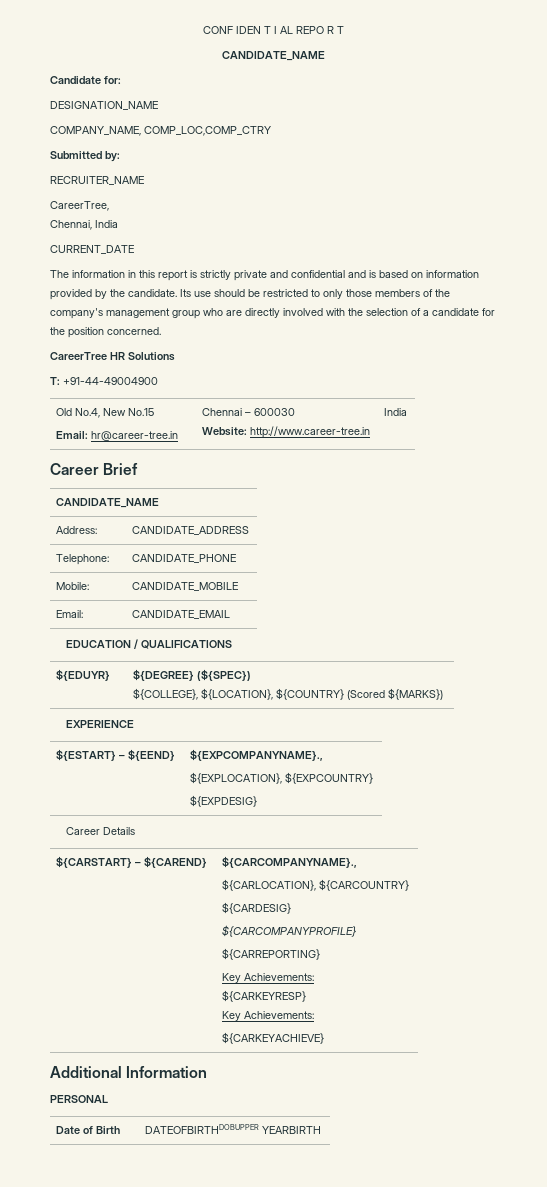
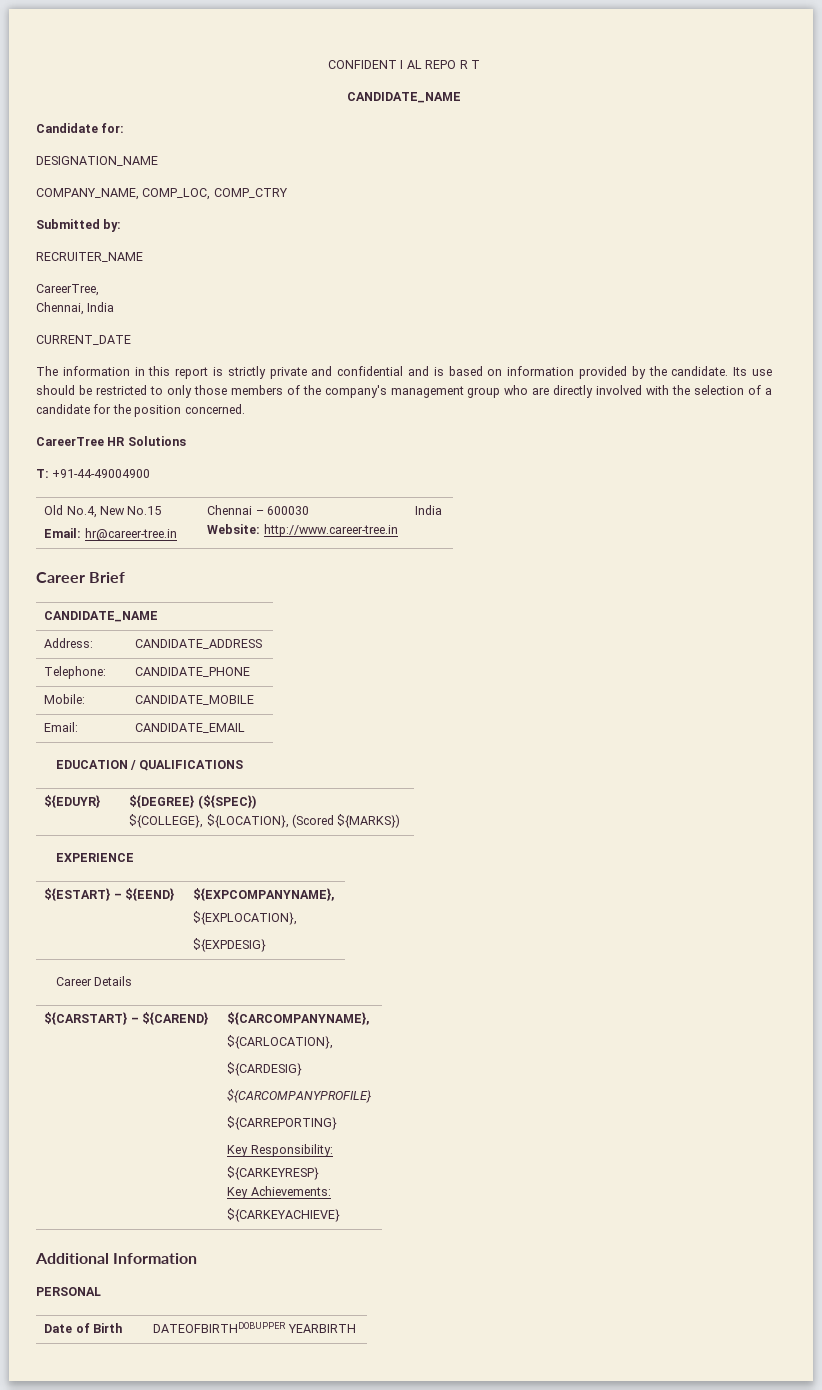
[203,26,271,34] CONF IDEN T -> [328,60,398,69] CONFIDENT
[144,126,271,136] COMP_LOC,COMP_CTRY -> [142,188,288,200] COMP_LOC, COMP_CTRY
[276,688,345,700] ${COUNTRY} -> (289, 821) none
[190,749,324,761] ${EXPCOMPANYNAME}., -> [193,888,335,901] ${EXPCOMPANYNAME},
[285,772,374,784] ${EXPCOUNTRY} -> (298, 918) none
[222,856,358,868] ${CARCOMPANYNAME}., -> [227,1012,370,1025] ${CARCOMPANYNAME},
[319,879,410,891] ${CARCOUNTRY} -> (334, 1042) none
[244,973,315,981] Achievements: -> [250,1144,333,1157] Responsibility:

